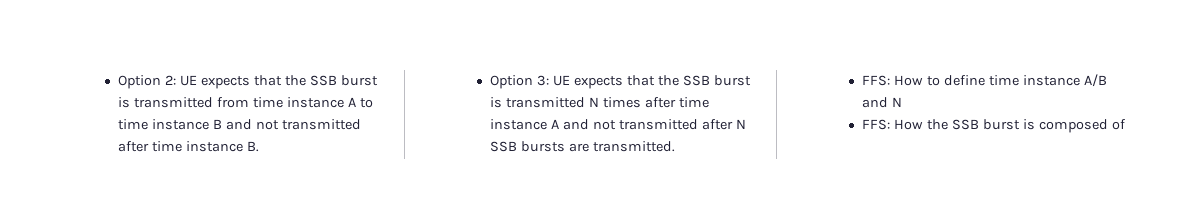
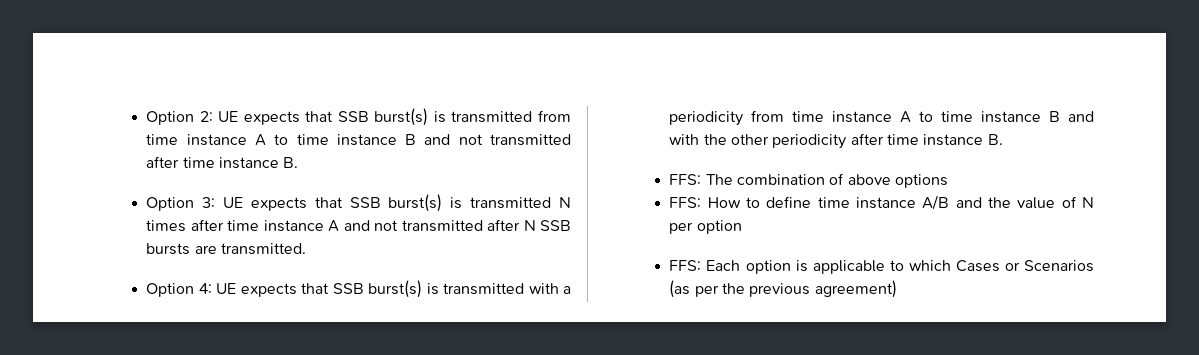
[284,75,378,86] the SSB burst -> [337,108,429,126] SSB burst(s)
[657,75,751,86] the SSB burst -> [349,194,443,212] SSB burst(s)
(676, 146) none -> [146,280,571,298] [669,110,1094,126] [669,133,1003,149] [669,173,948,188] // Option 4: UE expects that SSB burst(s) is transmitted with a periodicity from time instance A to time instance B and with the other periodicity after time instance B. // FFS: The combination of above options
[892,97,903,107] [862,119,1126,133] N // FFS: How the SSB burst is composed of -> [988,196,1094,209] [669,220,742,234] [669,260,1094,274] [669,280,897,298] the value of N per option // FFS: Each option is applicable to which Cases or Scenarios (as per the previous agreement)

